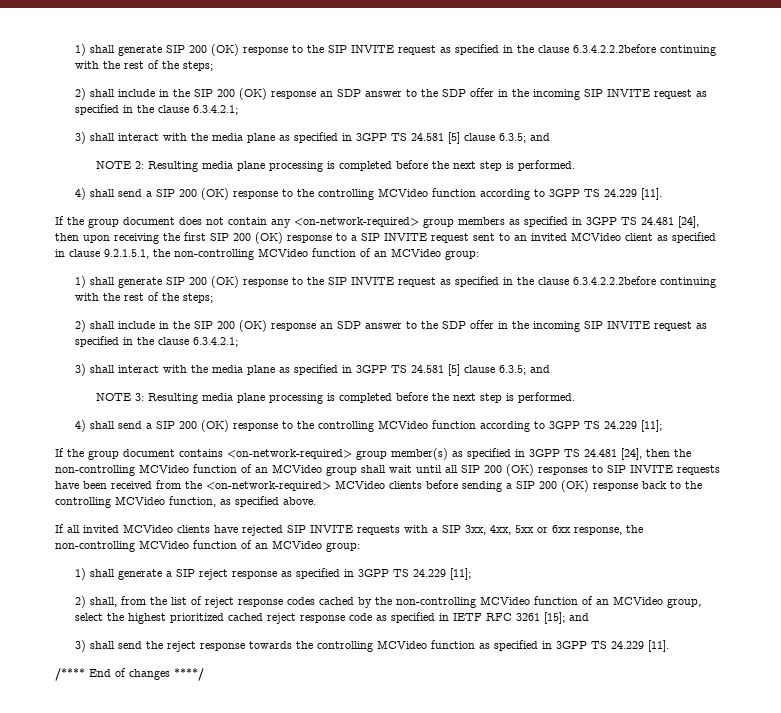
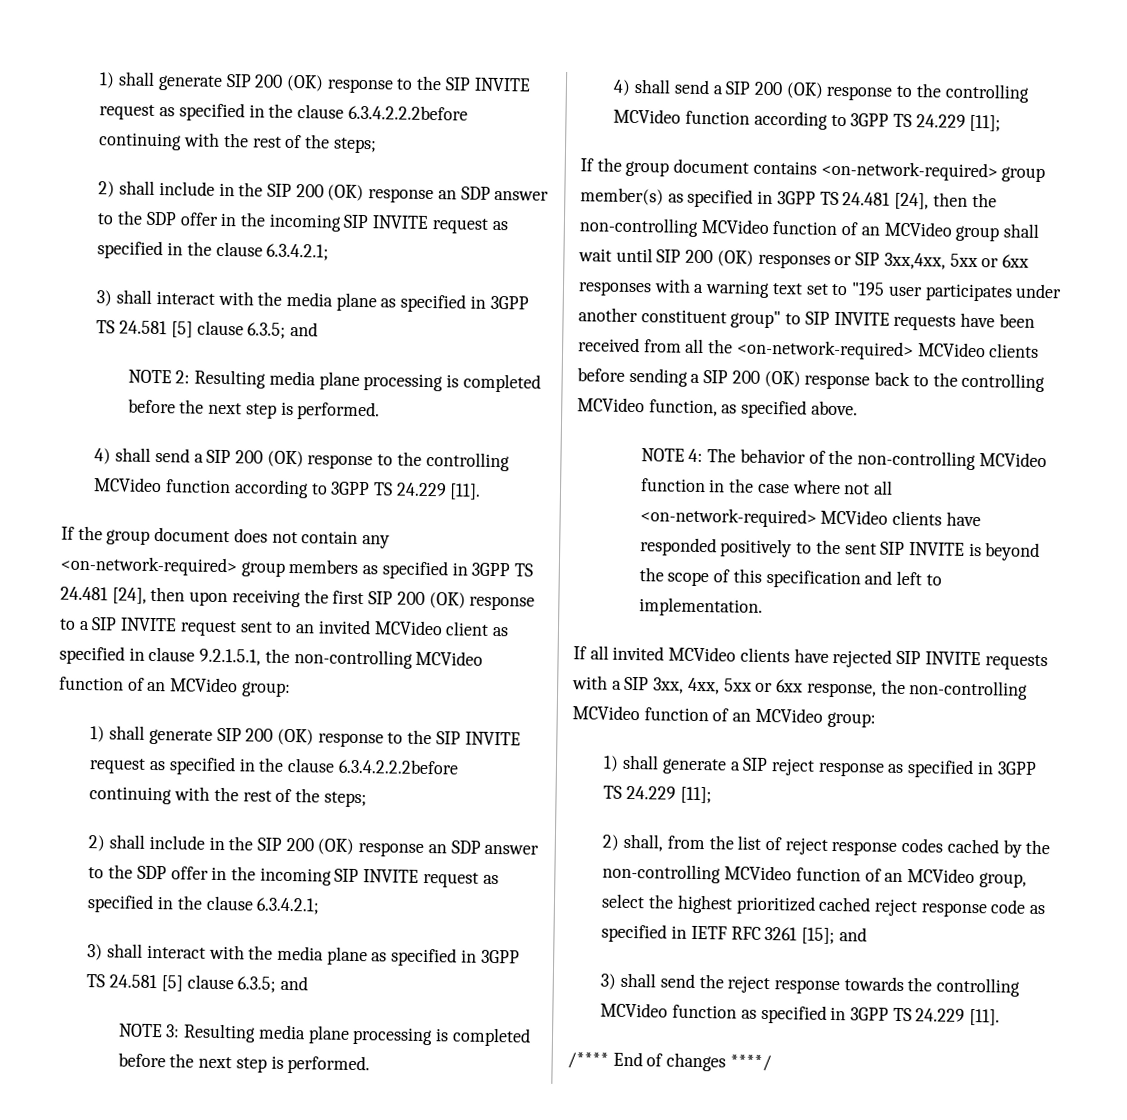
[445,465,458,473] all -> (653, 255) none
(588, 471) none -> [834,252,1029,270] [578,278,1063,302] [578,307,782,329] or SIP 3xx,4xx, 5xx or 6xx responses with a warning text set to "195 user participates under another constituent group"
(181, 484) none -> [685,338,705,354] all
(316, 501) none -> [640,448,1047,471] [640,478,894,495] [639,507,981,528] [639,537,1041,561] [638,567,942,589] [638,597,763,617] // NOTE 4: The behavior of the non-controlling MCVideo function in the case where not all <on-network-required> MCVideo clients have responded positively to the sent SIP INVITE is beyond the scope of this specification and left to implementation.

